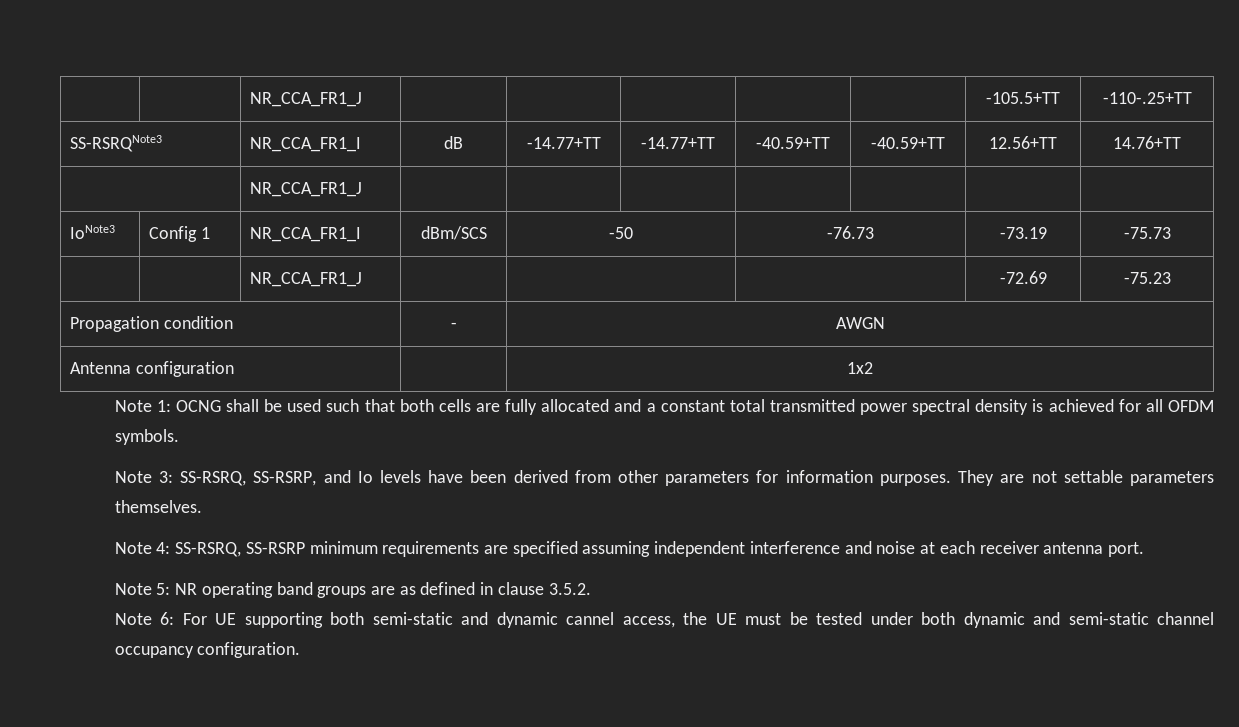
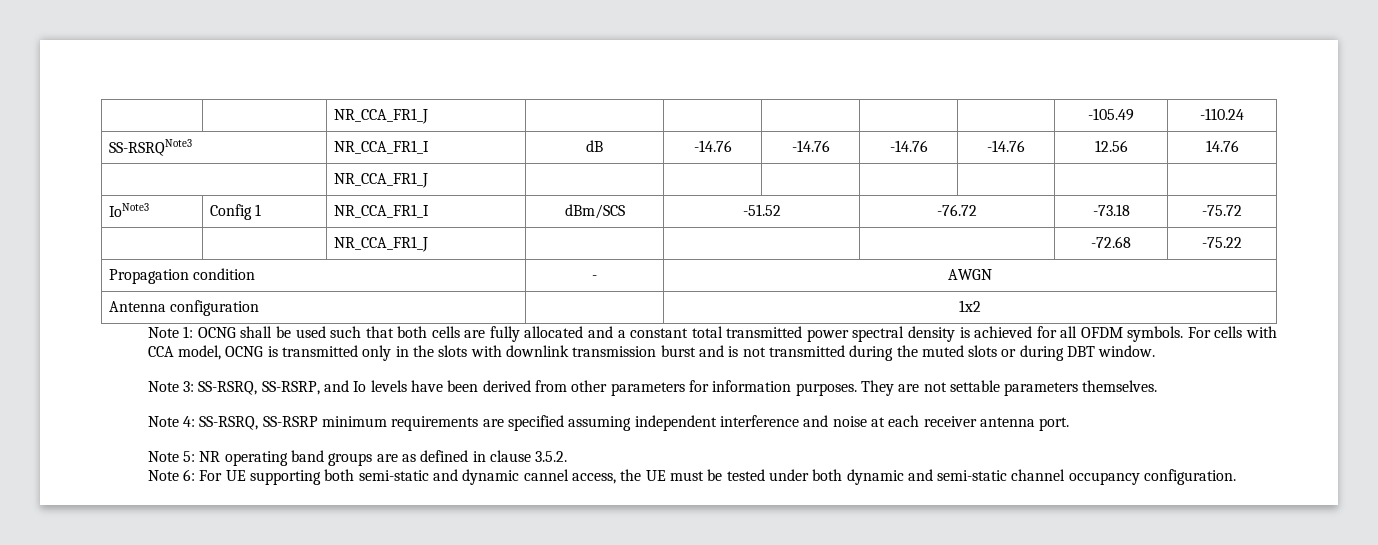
[250,92,363,107] [986,92,1060,104] [1102,92,1192,104] | | NR_CCA_FR1_J | | | | | | -105.5+TT | -110-.25+TT -> [333,108,428,124] [1088,108,1134,121] [1200,108,1244,120] | | NR_CCA_FR1_J | | | | | | -105.49 | -110.24
[526,137,601,149] [641,137,715,149] [756,137,830,149] [871,137,945,149] [989,136,1057,149] [1113,136,1181,149] -14.77+TT | -14.77+TT | -40.59+TT | -40.59+TT | 12.56+TT | 14.76+TT -> [693,140,732,152] [791,140,830,152] [889,140,928,152] [987,140,1025,152] [1094,140,1128,152] [1205,140,1239,152] -14.76 | -14.76 | -14.76 | -14.76 | 12.56 | 14.76
[609,227,633,239] [827,226,874,239] [999,227,1047,239] [1123,227,1171,239] [250,272,363,287] [999,271,1047,284] [1123,272,1171,284] -50 | -76.73 | -73.19 | -75.73 // | | NR_CCA_FR1_J | | | | -72.69 | -75.23 -> [742,204,781,216] [937,204,978,216] [1092,204,1130,216] [1202,205,1242,216] [333,236,428,252] [1091,236,1131,248] [1202,237,1242,248] -51.52 | -76.72 | -73.18 | -75.72 // | | NR_CCA_FR1_J | | | | -72.68 | -75.22
(179, 437) none -> [1187,326,1278,338] [147,345,1156,361] For cells with CCA model, OCNG is transmitted only in the slots with downlink transmission burst and is not transmitted during the muted slots or during DBT window.

